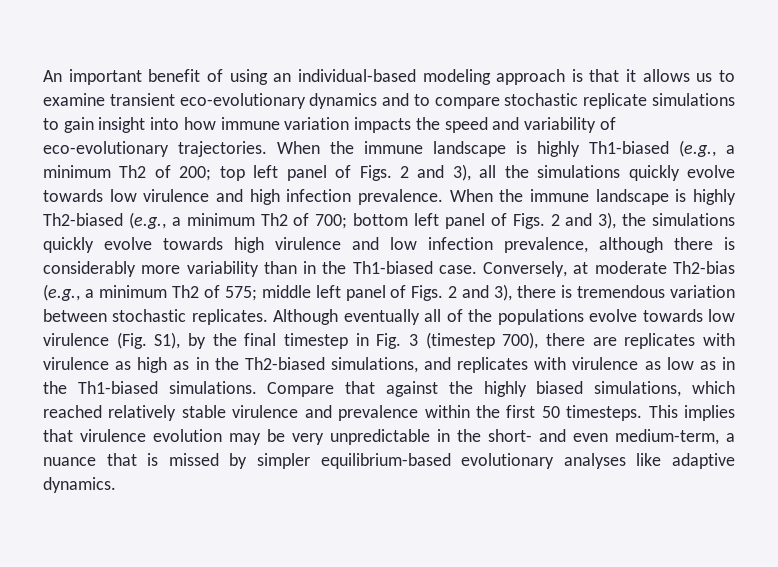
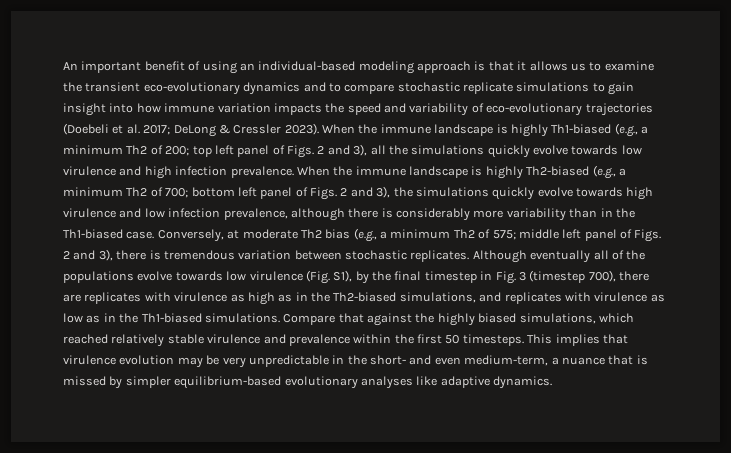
(105, 99) none -> [63,82,82,92] the
[178,141,267,157] trajectories. -> [585,103,653,116] [63,123,319,137] trajectories (Doebeli et al. 2017; DeLong & Cressler 2023).
[672,261,735,274] Th2-bias -> [300,229,351,239] Th2 bias

